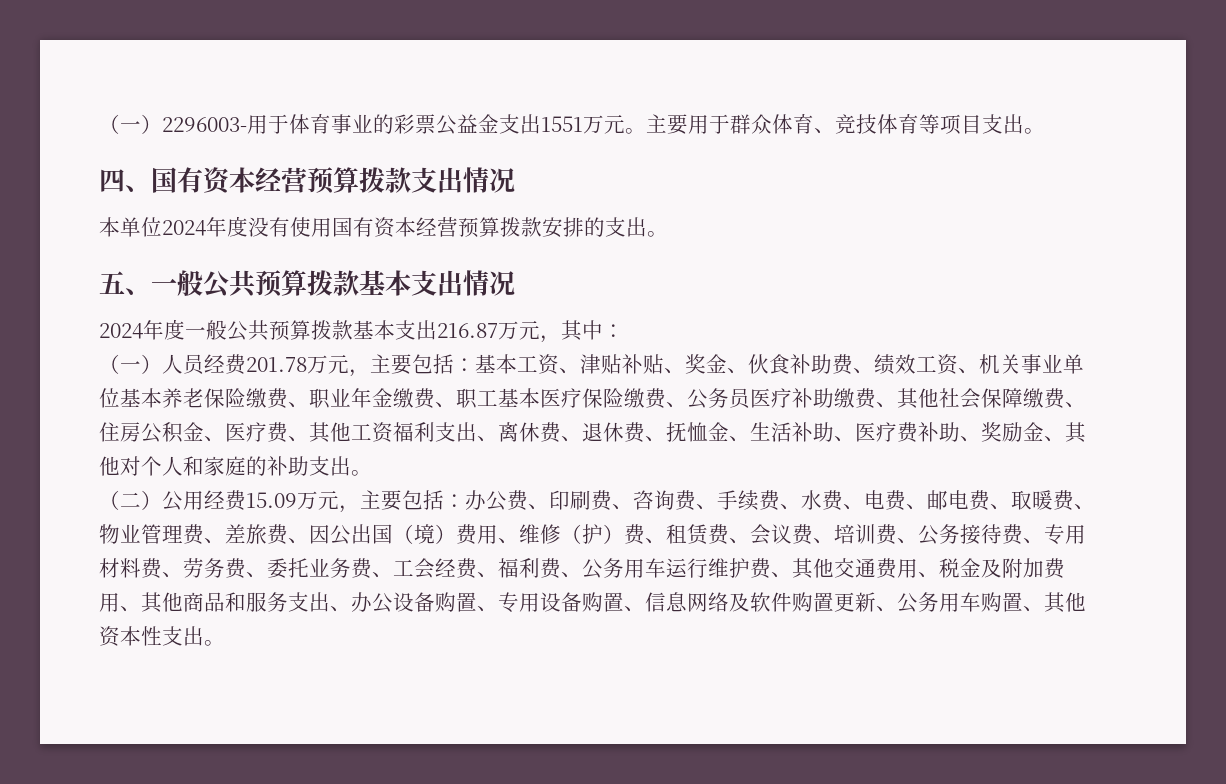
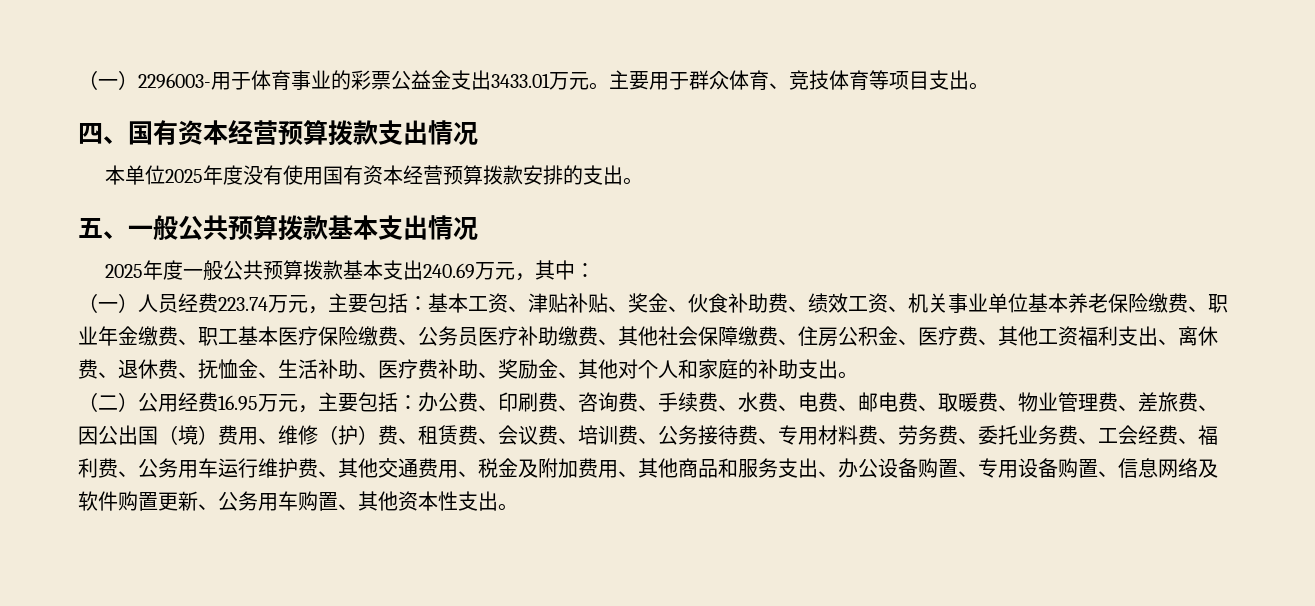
[541,116,583,132] 1551 -> [491,73,550,88] 3433.01
[162,220,206,236] 2024 -> [164,169,203,183] 2025
[99,323,143,339] 2024 -> [104,264,143,278] 2025
[437,323,498,338] 216.87 -> [422,263,475,279] 240.69
[246,357,307,372] 201.78 -> [218,297,268,311] 223.74
[246,492,297,508] 15.09 -> [218,395,258,411] 16.95

